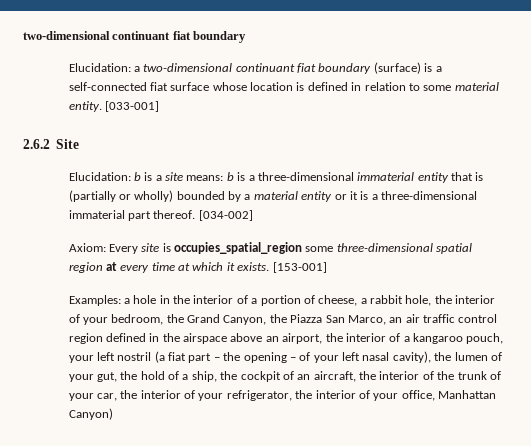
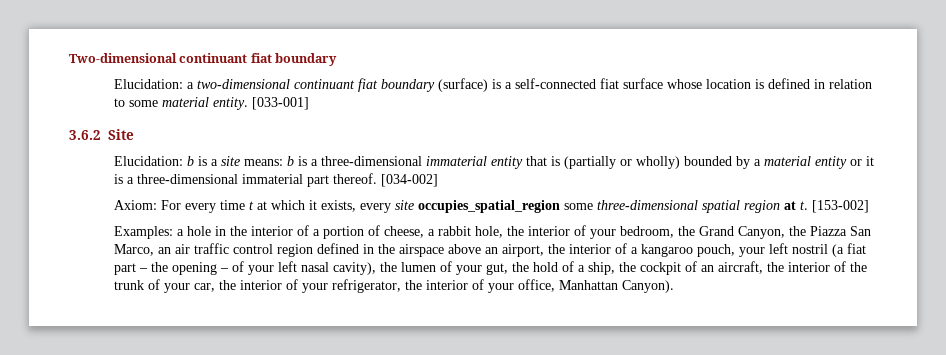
[23,31,110,40] two-dimensional -> [69,53,177,63] Two-dimensional
[23,139,50,149] 2.6.2 -> [69,130,101,140] 3.6.2
[108,243,171,254] Every site is -> [160,200,414,213] For every time t at which it exists, every site
[120,262,327,273] every time at which it exists. [153-001] -> [799,200,869,213] t. [153-002]
[68,408,113,420] Canyon) -> [621,280,674,293] Canyon).

